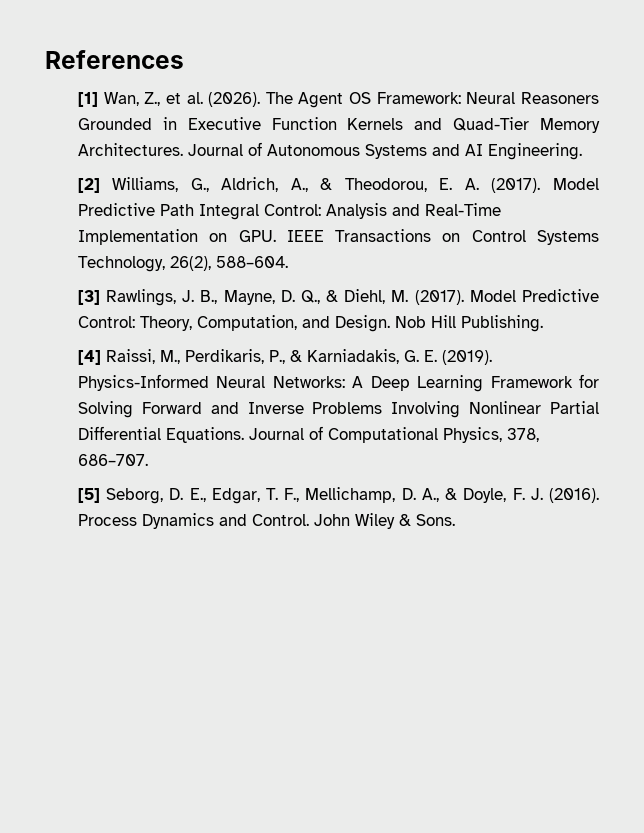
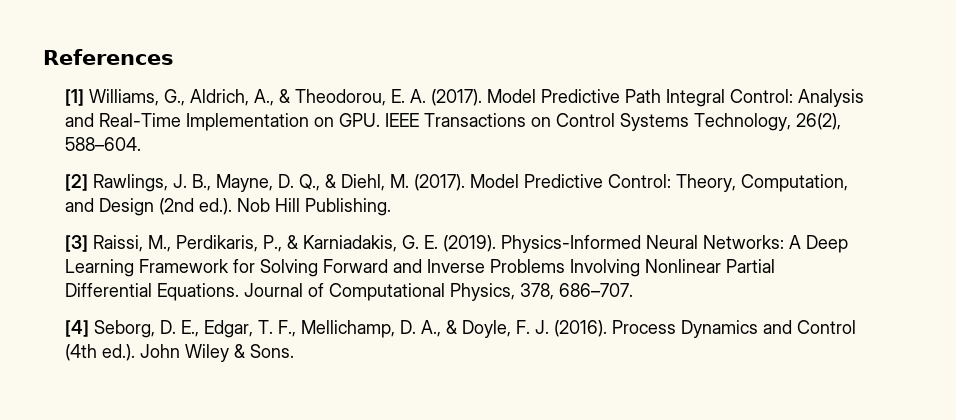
[103,92,599,108] [77,117,600,133] [77,142,582,160] [77,178,100,193] Wan, Z., et al. (2026). The Agent OS Framework: Neural Reasoners Grounded in Executive Function Kernels and Quad-Tier Memory Architectures. Journal of Autonomous Systems and AI Engineering. // [2] -> (84, 97) none
[77,290,100,305] [3] -> [64,174,88,191] [2]
[334,315,390,332] Design. -> [98,198,232,216] Design (2nd ed.).
[77,350,101,365] [4] -> [64,235,88,252] [3]
[77,488,100,503] [5] -> [64,320,89,337] [4]
[251,514,309,526] Control. -> [796,320,856,334] [64,344,135,361] Control (4th ed.).

